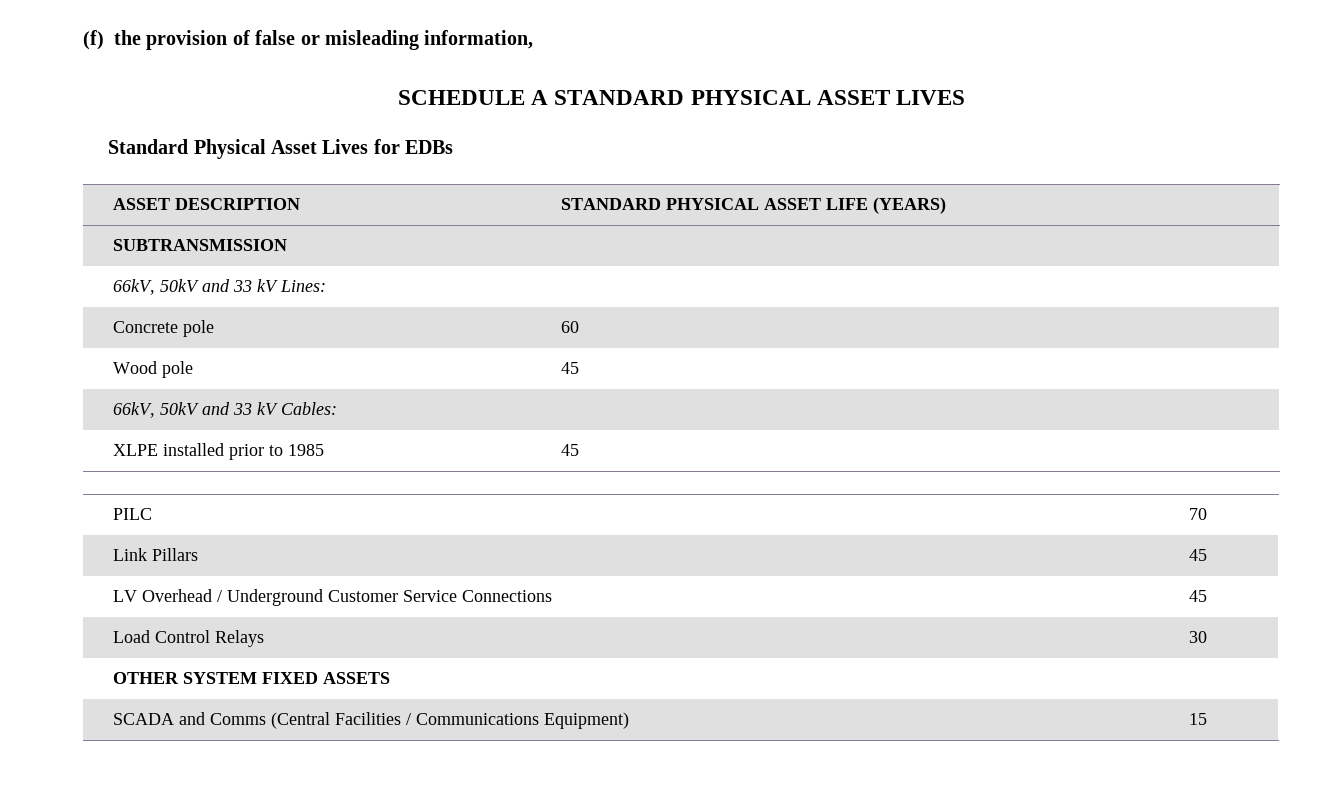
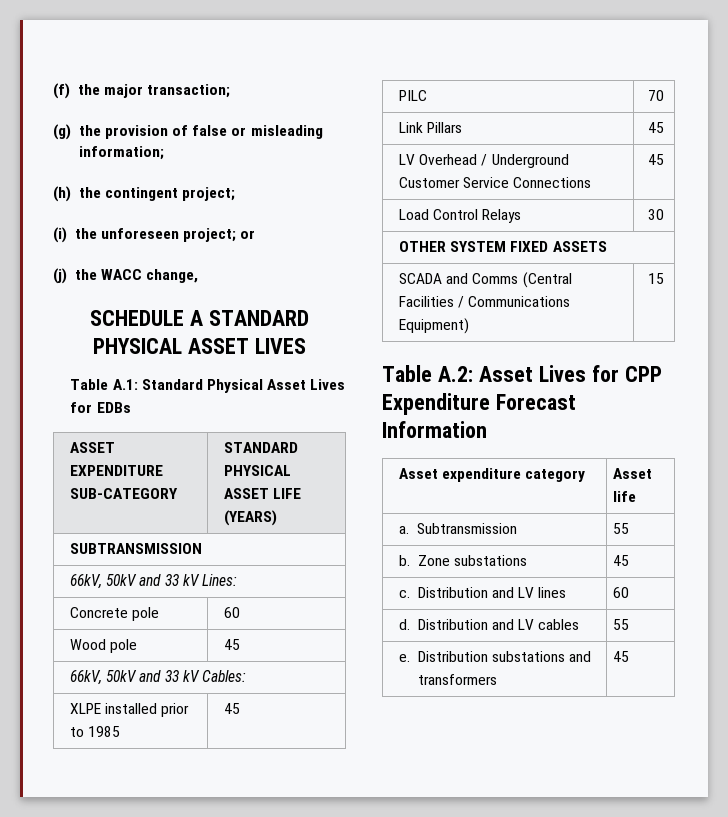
(141, 37) none -> [103,84,231,98] [53,124,101,140] major transaction; // (g) the
[424,30,534,49] information, -> [78,146,164,160] [53,186,236,202] [53,227,256,243] [53,268,199,284] information; // (h) the contingent project; // (i) the unforeseen project; or // (j) the WACC change,
(966, 97) none -> [70,379,138,390] Table A.1:
[174,198,300,210] DESCRIPTION -> [69,465,163,476] [69,488,178,499] EXPENDITURE SUB-CATEGORY
(1207, 719) none -> [382,365,662,382] [382,393,576,415] [382,421,487,438] [398,468,586,482] [612,468,652,479] [612,491,636,502] [398,523,517,534] [612,523,629,534] [398,555,527,566] [612,555,629,566] [398,587,567,598] [612,587,629,598] [398,619,580,630] [612,619,629,630] [398,651,592,662] [417,674,497,685] [612,651,629,662] // Table A.2: Asset Lives for CPP Expenditure Forecast Information // Asset expenditure category | Asset life // a. Subtransmission | 55 // b. Zone substations | 45 // c. Distribution and LV lines | 60 // d. Distribution and LV cables | 55 // e. Distribution substations and transformers | 45

